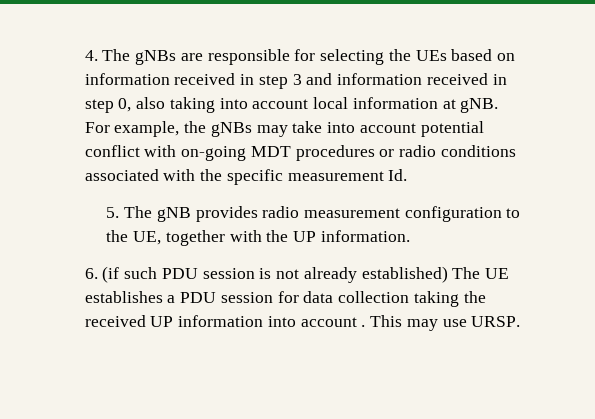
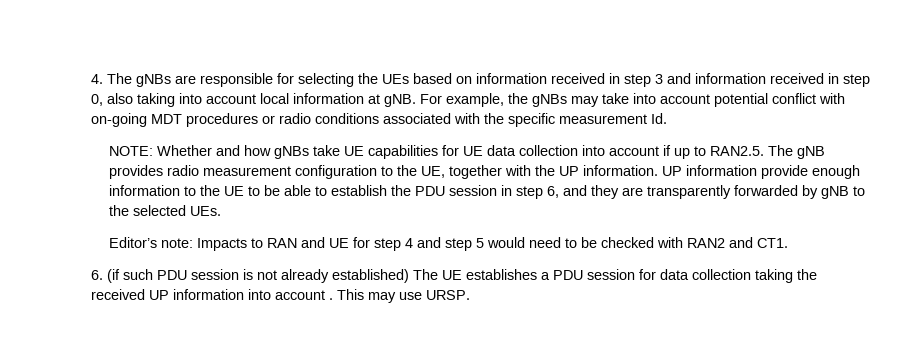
[106,207,120,218] 5. -> [108,145,764,159] NOTE: Whether and how gNBs take UE capabilities for UE data collection into account if up to RAN2.5.
(410, 236) none -> [661,165,860,179] [108,185,865,199] [108,205,221,216] [108,237,788,251] UP information provide enough information to the UE to be able to establish the PDU session in step 6, and they are transparently forwarded by gNB to the selected UEs. // Editor’s note: Impacts to RAN and UE for step 4 and step 5 would need to be checked with RAN2 and CT1.

